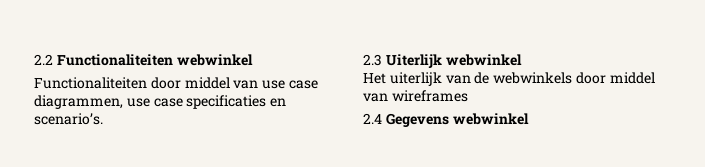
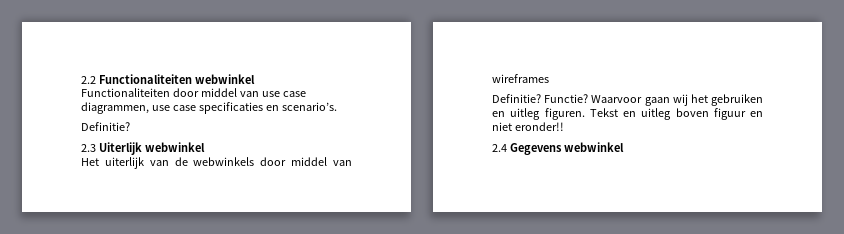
(103, 119) none -> [81,122,130,131] // Definitie?
(468, 96) none -> [492,94,763,106] [492,108,763,120] [492,122,564,131] // Definitie? Functie? Waarvoor gaan wij het gebruiken en uitleg figuren. Tekst en uitleg boven figuur en niet eronder!!

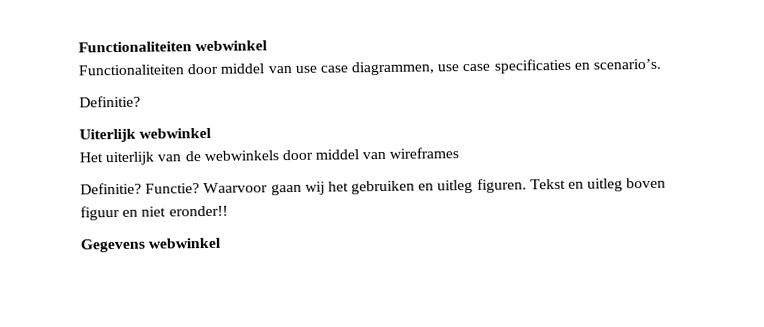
[81,76,96,84] 2.2 -> (78, 47) none
[81,144,96,152] 2.3 -> (141, 101) none
[492,144,507,152] 2.4 -> (228, 211) none

